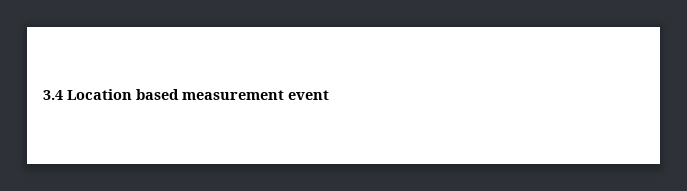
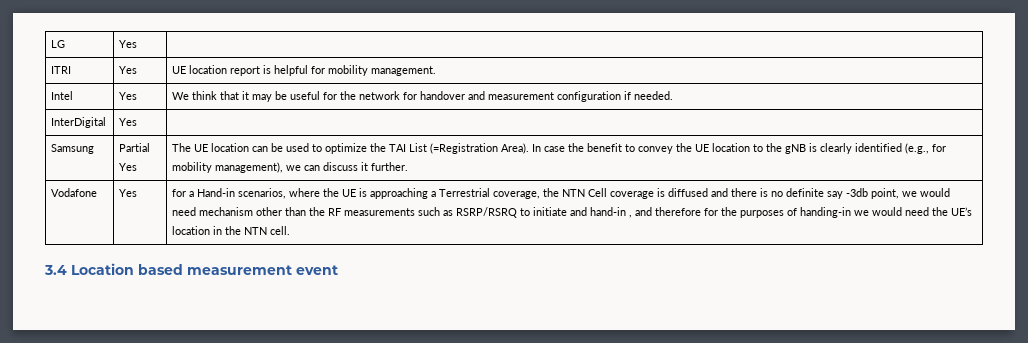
(43, 95) none -> [51,40,66,48] [119,40,138,48] [51,66,72,74] [119,66,138,74] [172,65,437,76] [51,91,74,100] [119,92,138,100] [172,91,674,102] [51,117,107,128] [119,118,138,126] [51,144,95,154] [119,143,151,152] [119,163,138,171] [172,143,947,154] [172,162,409,173] [51,188,98,197] [119,189,138,197] [172,188,951,199] [172,207,973,218] [172,226,291,235] LG | Yes | // ITRI | Yes | UE location report is helpful for mobility management. // Intel | Yes | We think that it may be useful for the network for handover and measurement configuration if needed. // InterDigital | Yes | // Samsung | Partial Yes | The UE location can be used to optimize the TAI List (=Registration Area). In case the benefit to convey the UE location to the gNB is clearly identified (e.g., for mobility management), we can discuss it further. // Vodafone | Yes | for a Hand-in scenarios, where the UE is approaching a Terrestrial coverage, the NTN Cell coverage is diffused and there is no definite say -3db point, we would need mechanism other than the RF measurements such as RSRP/RSRQ to initiate and hand-in , and therefore for the purposes of handing-in we would need the UE’s location in the NTN cell. //

